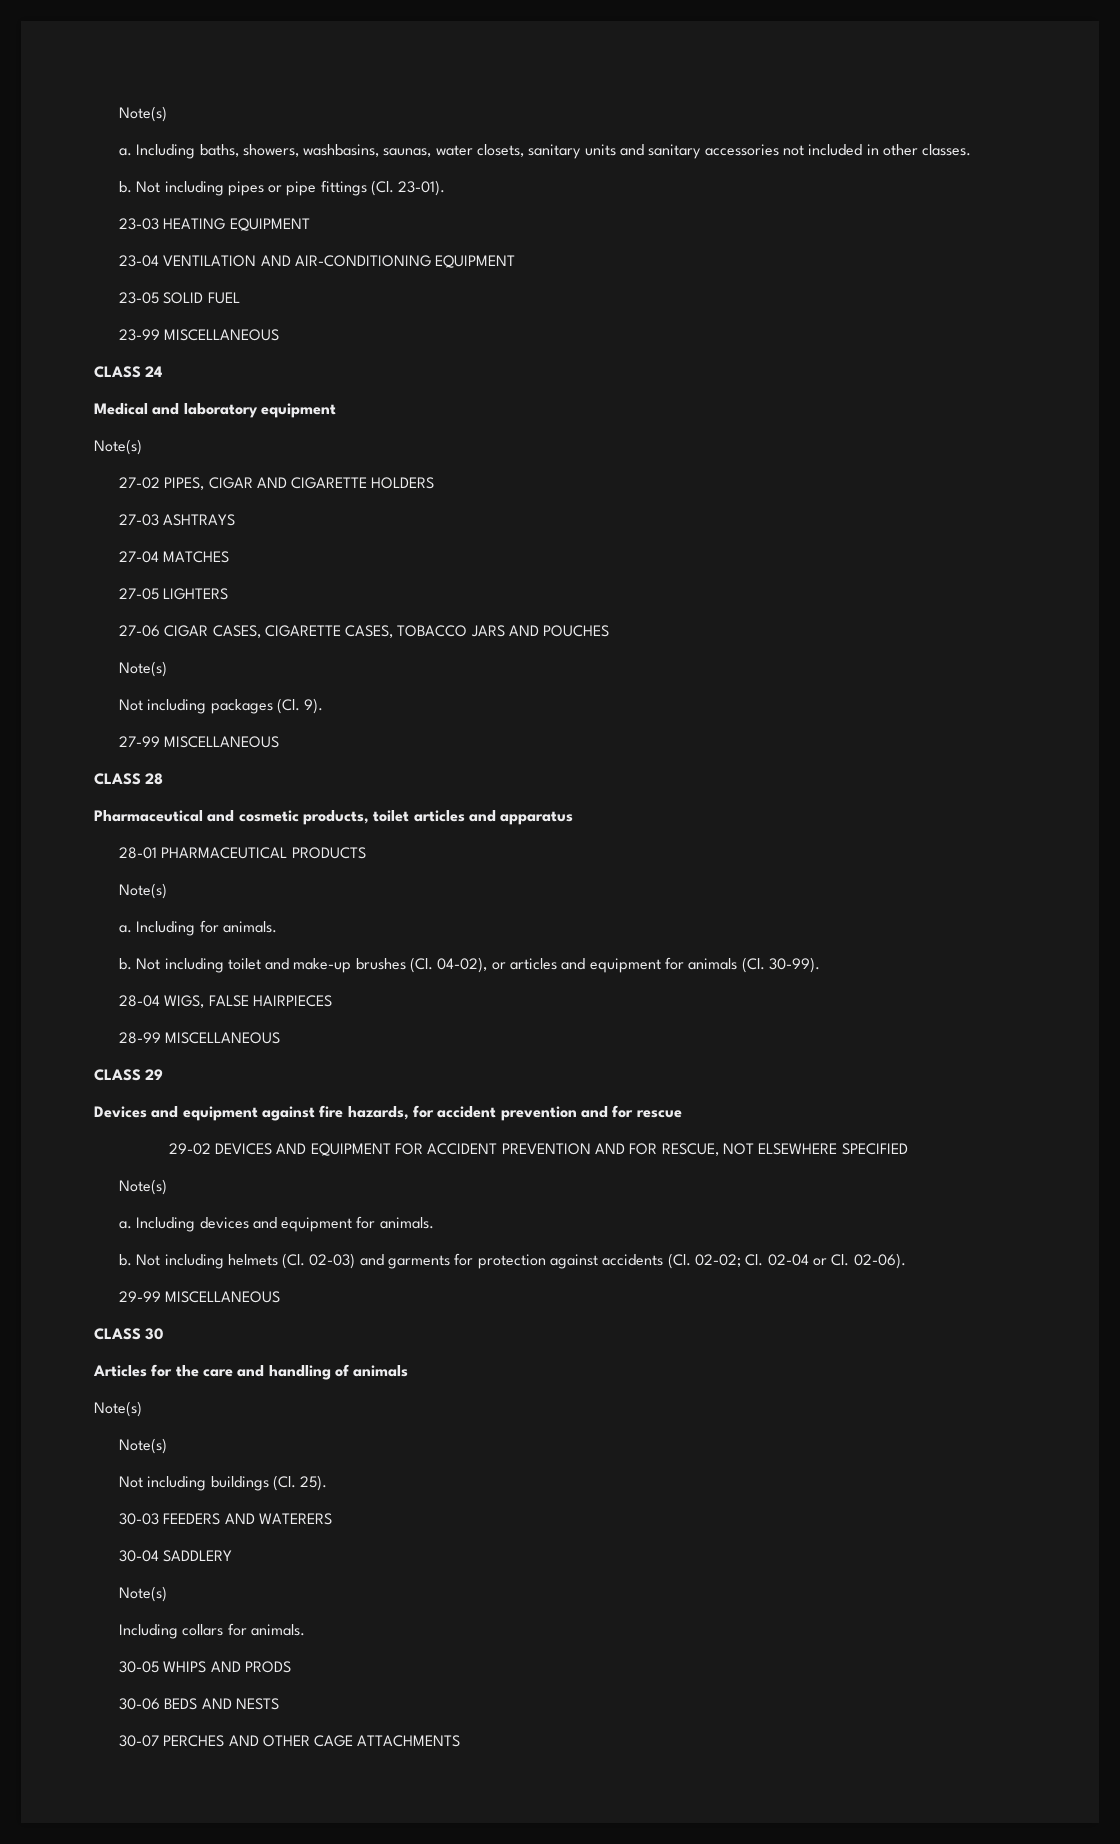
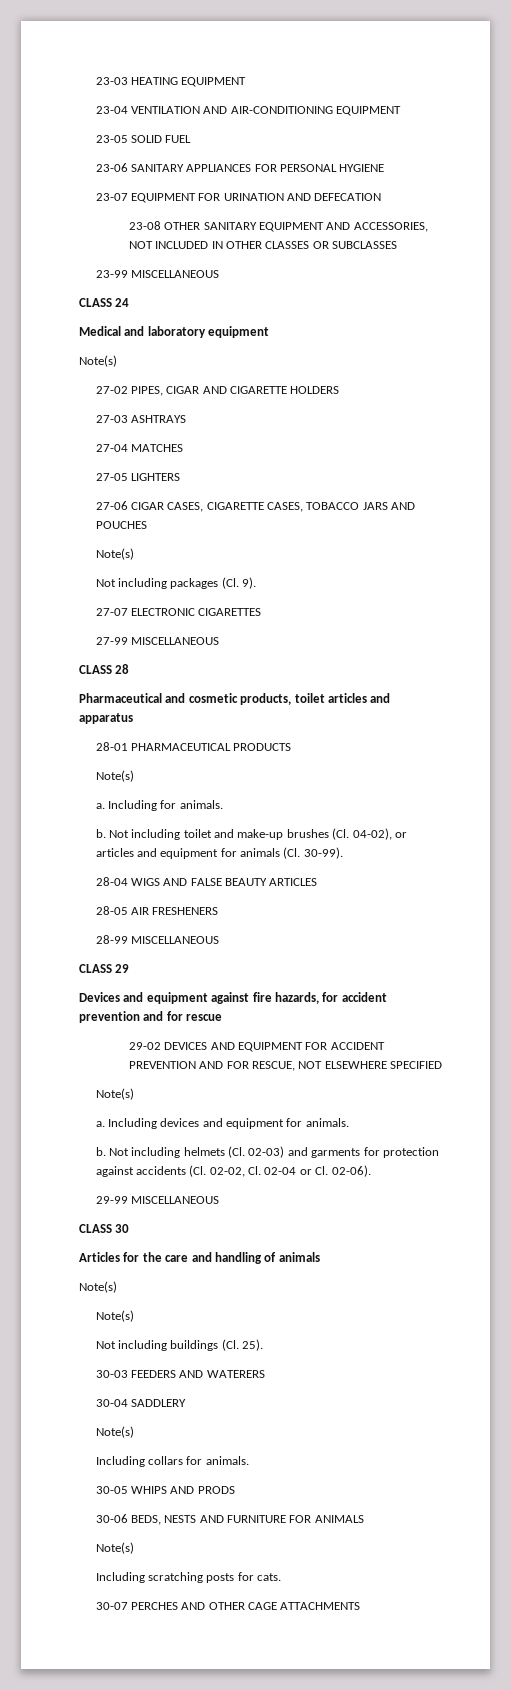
[118,106,167,122] [118,144,972,159] [118,180,446,196] Note(s) // a. Including baths, showers, washbasins, saunas, water closets, sanitary units and sanitary accessories not included in other classes. // b. Not including pipes or pipe fittings (Cl. 23-01). // -> (95, 81) none
(240, 298) none -> [95,163,385,172] [95,193,382,203] [128,221,428,232] [128,241,398,249] // 23-06 SANITARY APPLIANCES FOR PERSONAL HYGIENE // 23-07 EQUIPMENT FOR URINATION AND DEFECATION // 23-08 OTHER SANITARY EQUIPMENT AND ACCESSORIES, NOT INCLUDED IN OTHER CLASSES OR SUBCLASSES
(324, 706) none -> [95,608,262,616] // 27-07 ELECTRONIC CIGARETTES
[164,995,332,1008] WIGS, FALSE HAIRPIECES -> [130,878,318,886] [95,906,219,915] WIGS AND FALSE BEAUTY ARTICLES // 28-05 AIR FRESHENERS
[695,1254,742,1267] 02-02; -> [209,1167,245,1177] 02-02,
[164,1698,279,1710] BEDS AND NESTS -> [130,1515,364,1525] [95,1542,134,1554] [95,1572,282,1583] BEDS, NESTS AND FURNITURE FOR ANIMALS // Note(s) // Including scratching posts for cats.

